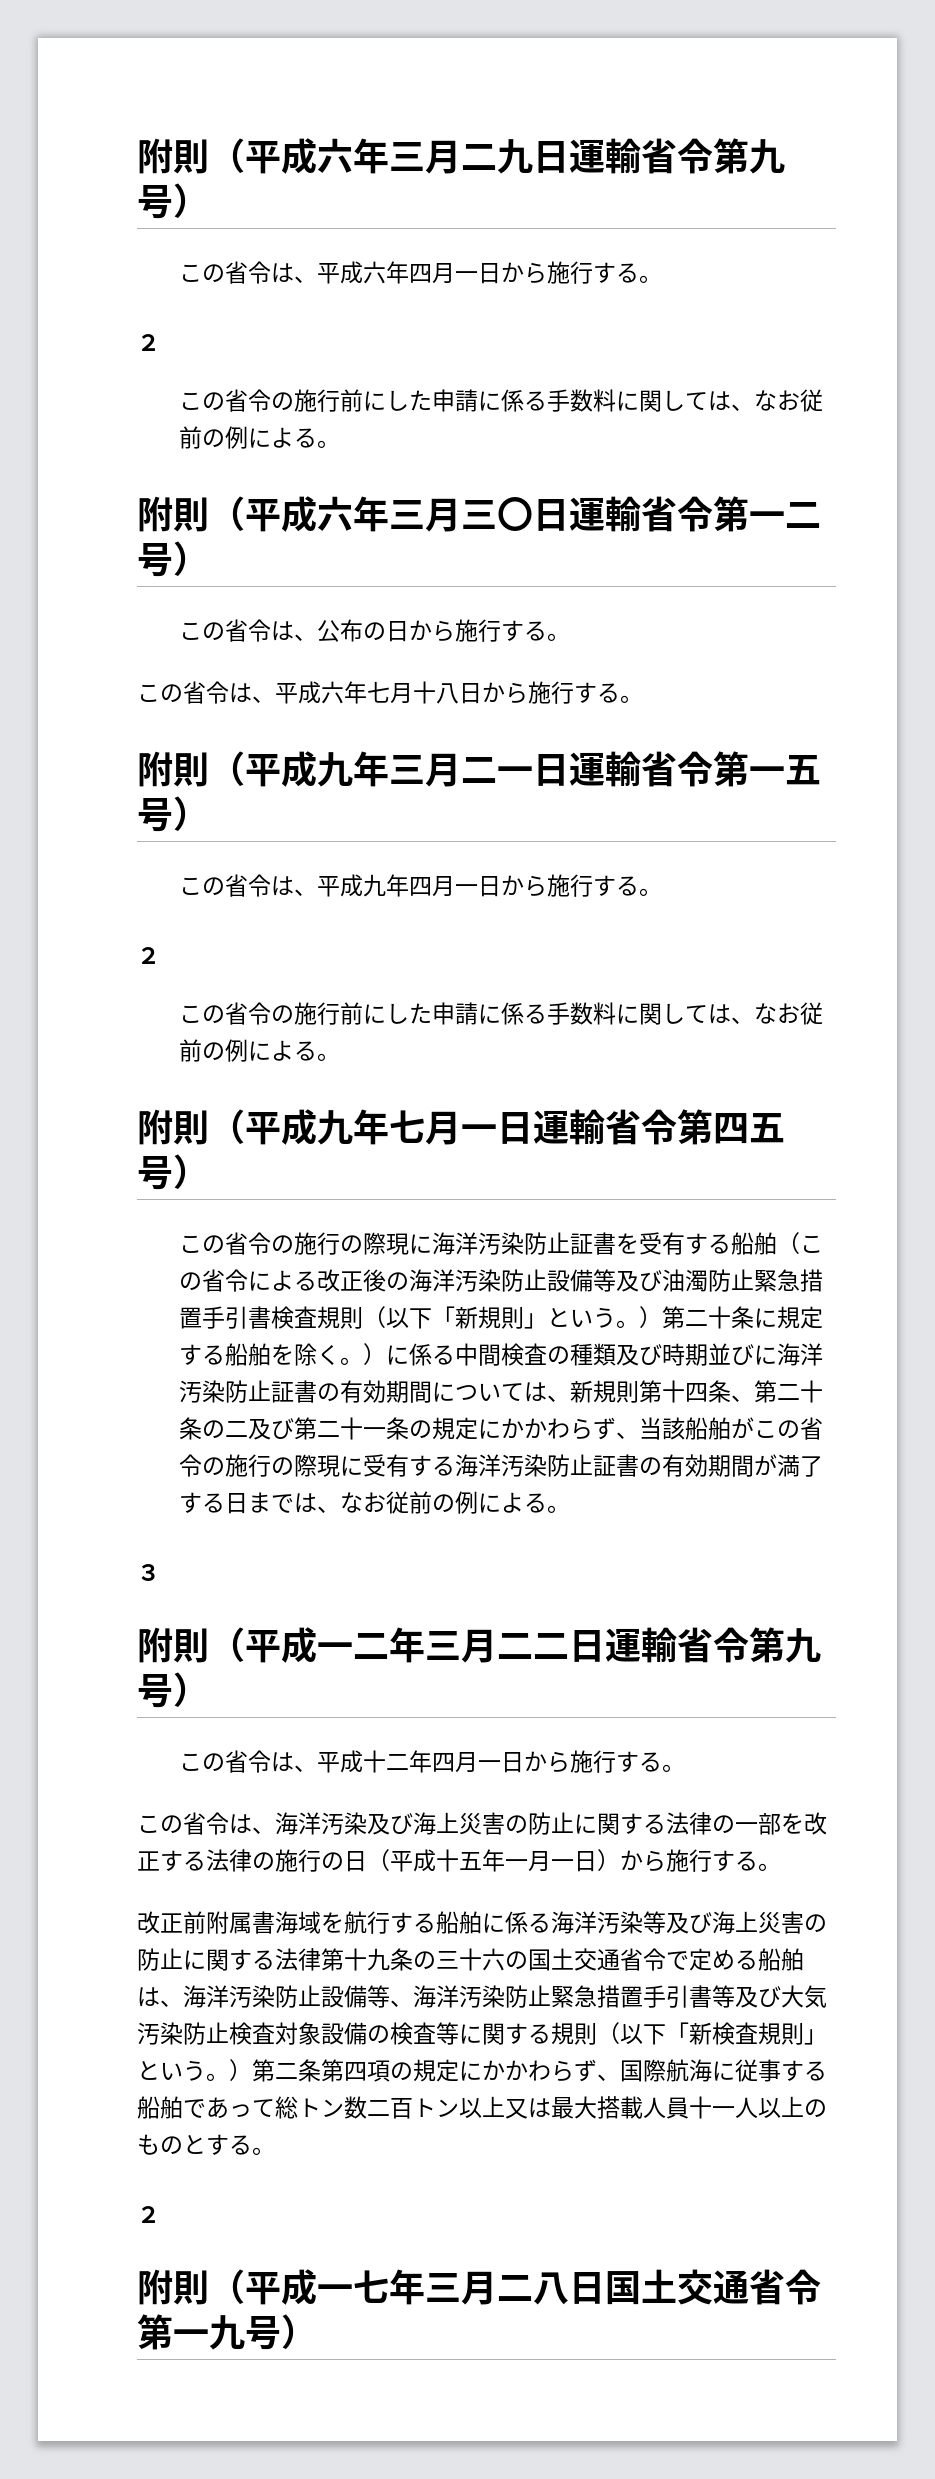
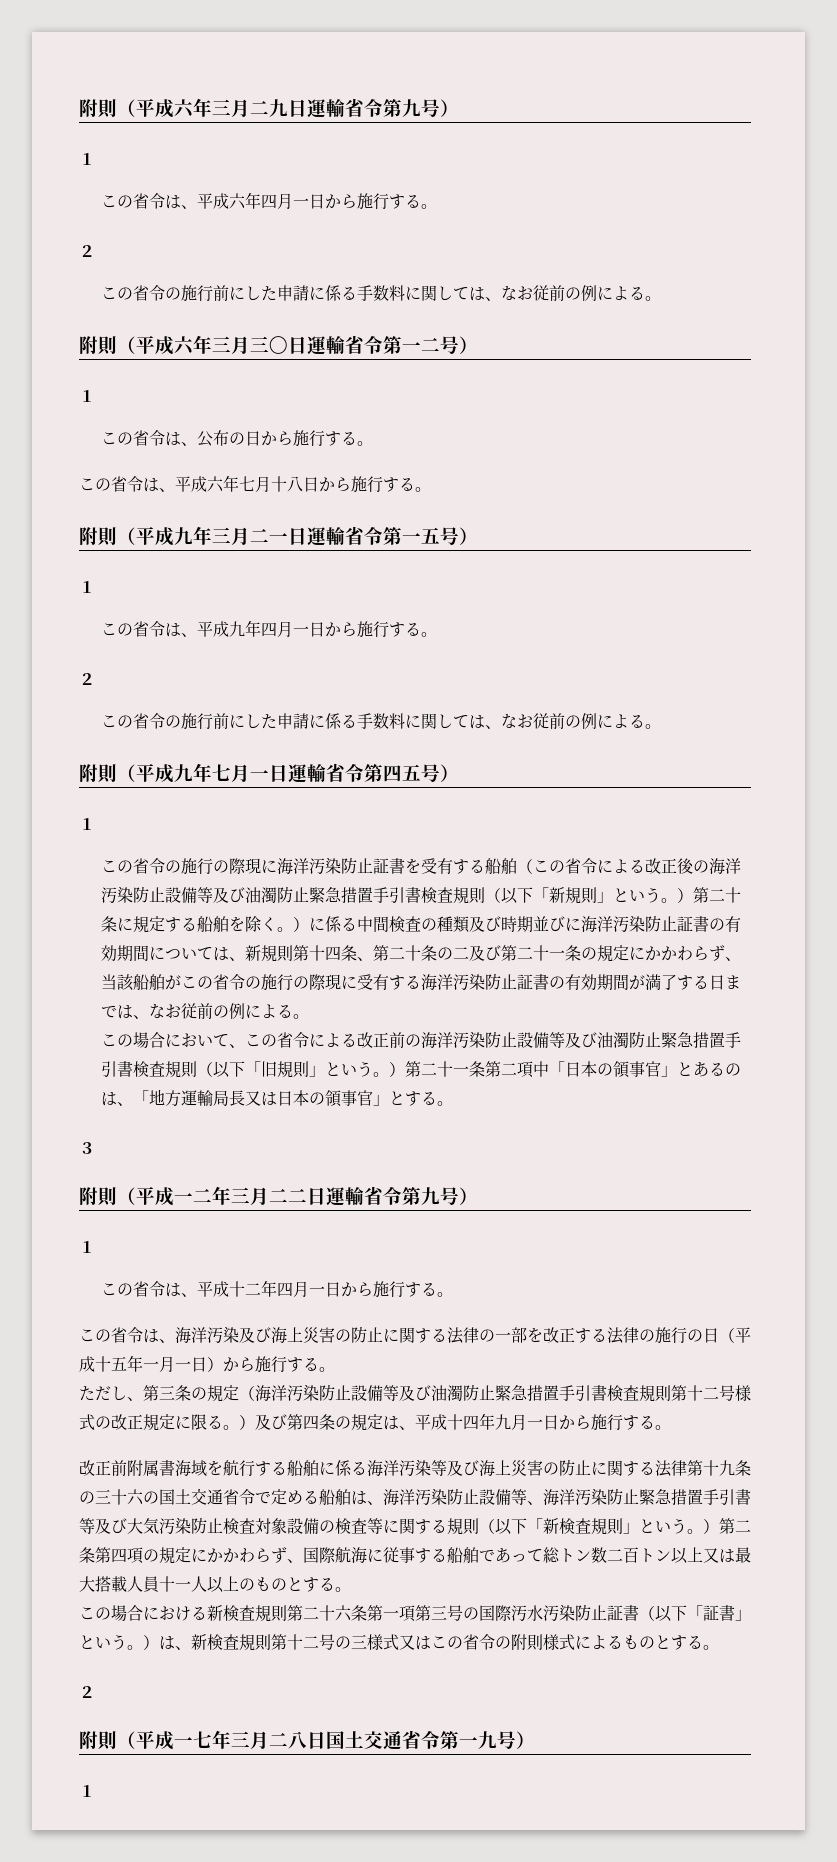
(209, 200) none -> [79,153,95,165] // １
(209, 558) none -> [79,390,95,402] // １
(209, 813) none -> [79,581,95,593] // １
(209, 1171) none -> [79,818,95,830] // １
(570, 1509) none -> [100,1031,741,1049] [100,1061,741,1078] [100,1089,453,1107] // この場合において、この省令による改正前の海洋汚染防止設備等及び油濁防止緊急措置手引書検査規則（以下「旧規則」という。）第二十一条第二項中「日本の領事官」とあるのは、「地方運輸局長又は日本の領事官」とする。
(209, 1689) none -> [79,1241,95,1253] // １
(781, 1867) none -> [79,1384,751,1402] [79,1413,671,1431] // ただし、第三条の規定（海洋汚染防止設備等及び油濁防止緊急措置手引書検査規則第十二号様式の改正規定に限る。）及び第四条の規定は、平成十四年九月一日から施行する。
(275, 2151) none -> [79,1604,751,1622] [79,1634,719,1651] // この場合における新検査規則第二十六条第一項第三号の国際汚水汚染防止証書（以下「証書」という。）は、新検査規則第十二号の三様式又はこの省令の附則様式によるものとする。
(317, 2331) none -> [79,1785,95,1797] // １

